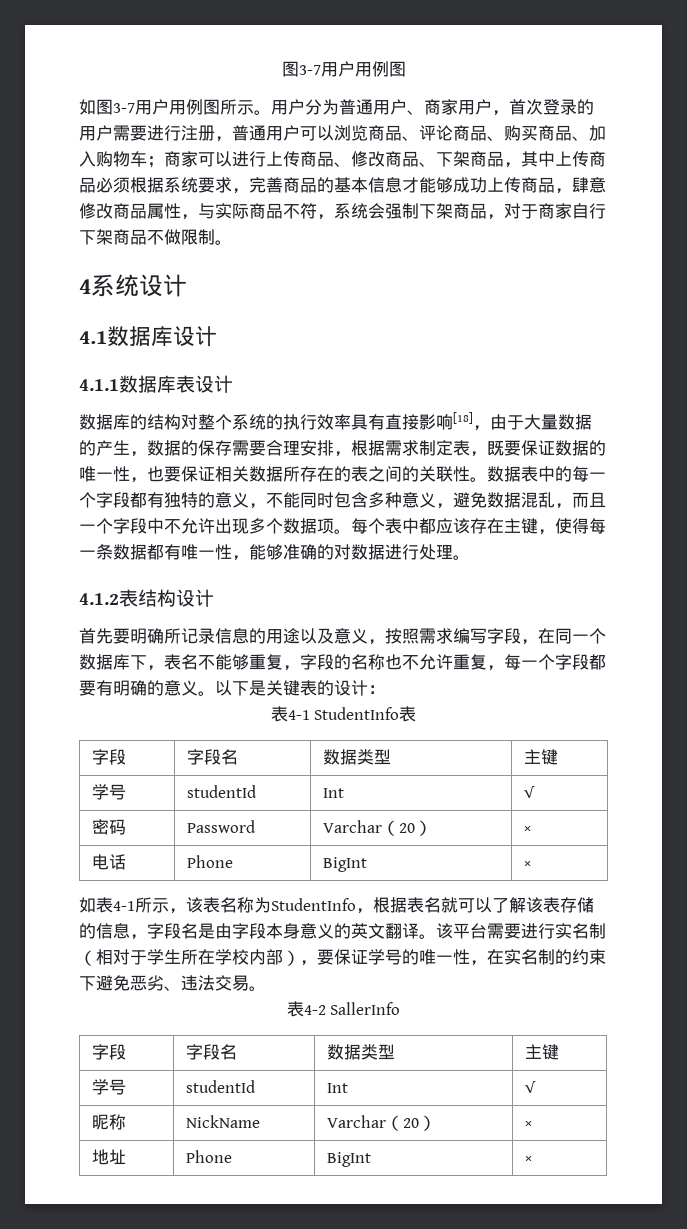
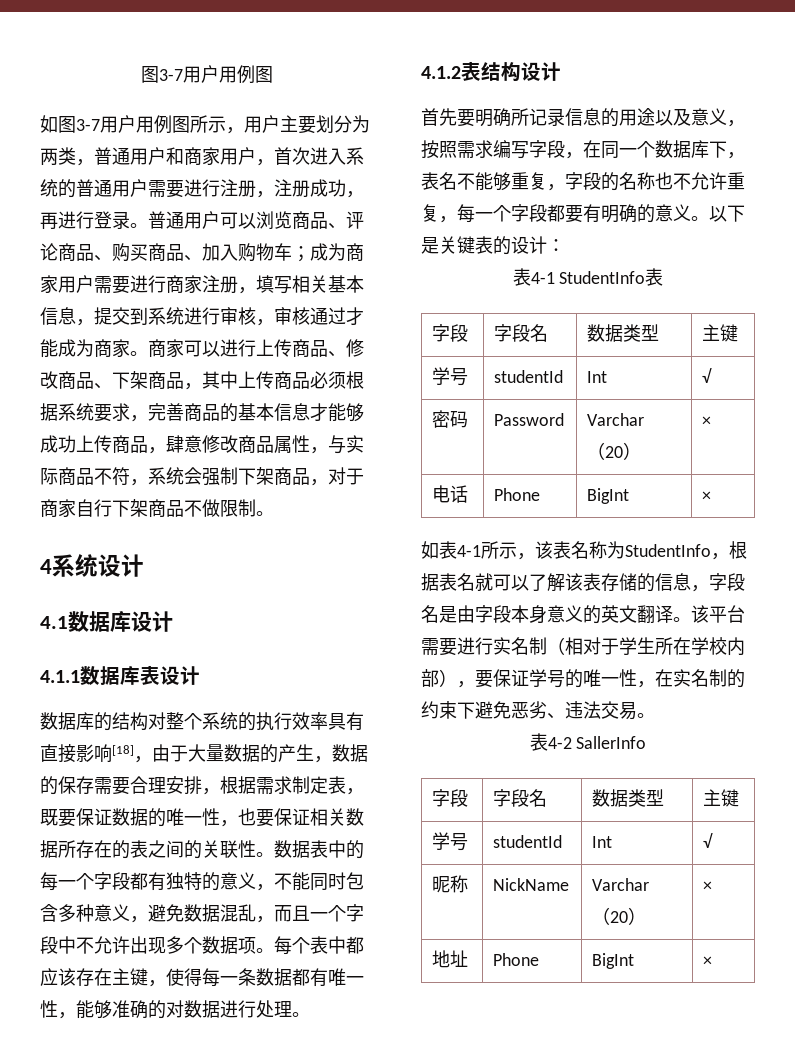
[254,99,424,115] 。用户分为普通用户、 -> [226,115,370,134] [40,147,184,166] ，用户主要划分为两类，普通用户和
[543,99,594,115] 登录的 -> [310,147,364,165] [40,179,112,198] 进入系统的普通
(232, 139) none -> [274,179,364,198] [40,211,148,230] 注册成功，再进行登录。
(164, 162) none -> [310,243,364,261] [40,275,364,294] [40,307,364,326] [40,339,148,358] 成为商家用户需要进行商家注册，填写相关基本信息，提交到系统进行审核，审核通过才能成为商家。

